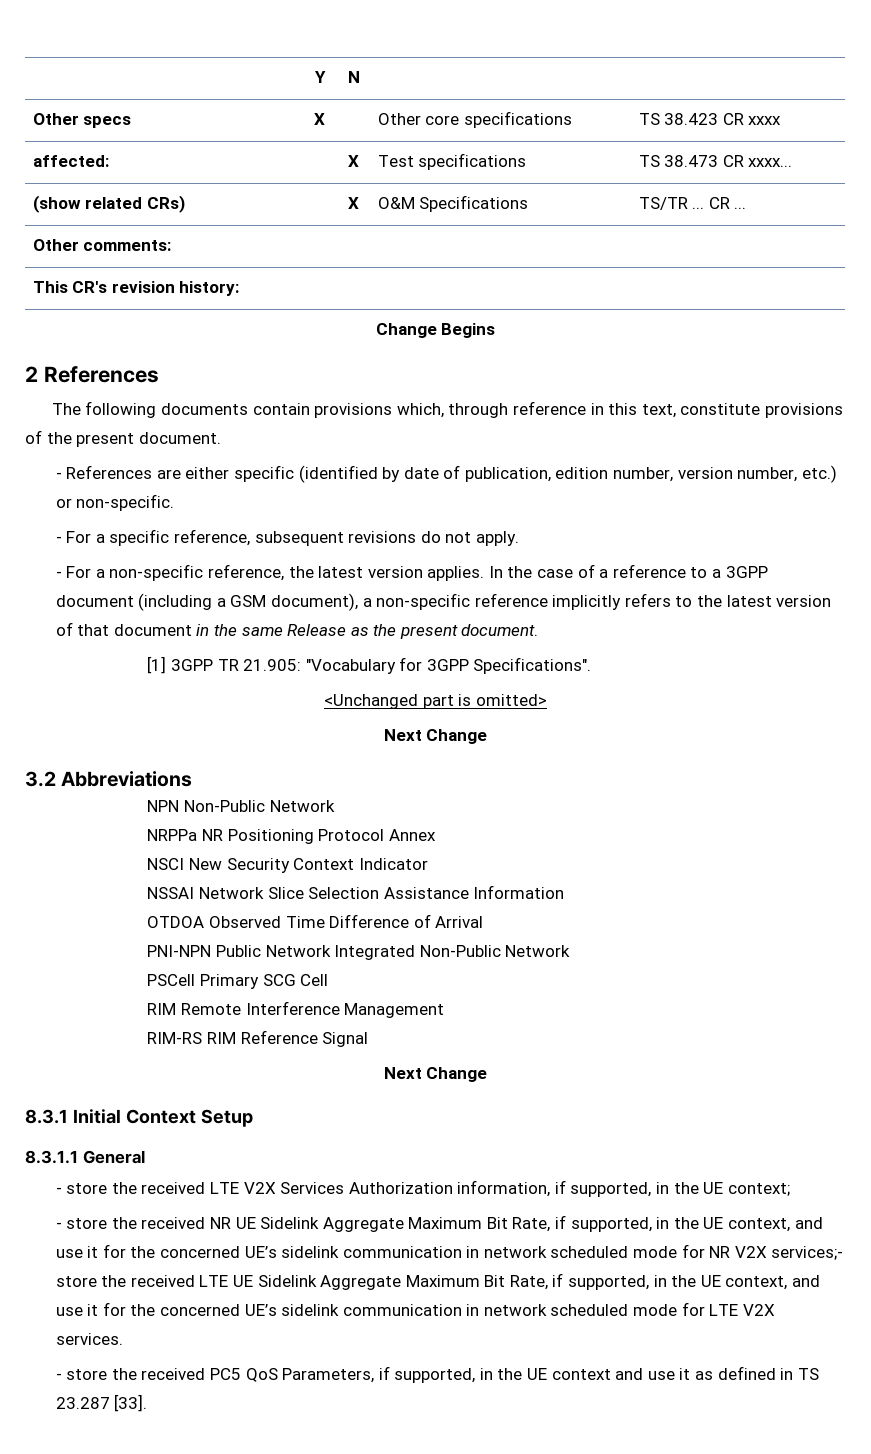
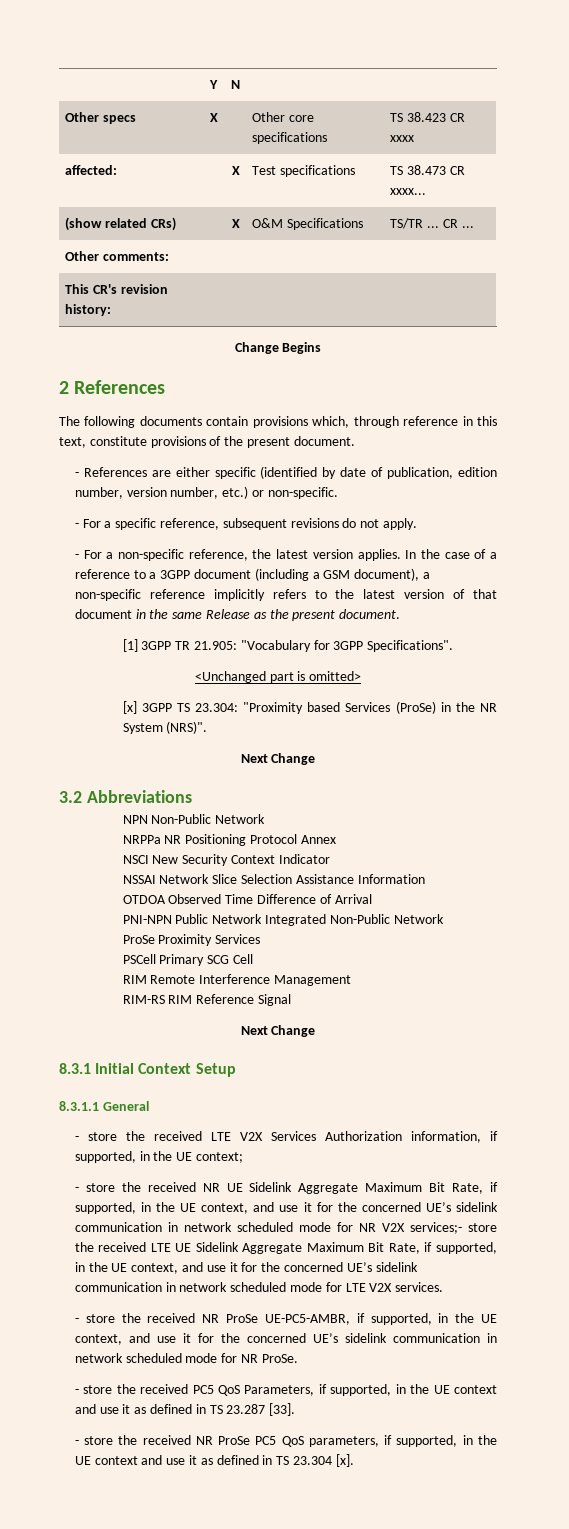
(547, 700) none -> [122,701,498,714] [122,721,208,734] // [x] 3GPP TS 23.304: "Proximity based Services (ProSe) in the NR System (NRS)".
(571, 951) none -> [122,934,261,946] // ProSe Proximity Services
(123, 1339) none -> [74,1313,497,1325] [74,1333,497,1345] [74,1353,298,1363] // - store the received NR ProSe UE-PC5-AMBR, if supported, in the UE context, and use it for the concerned UE’s sidelink communication in network scheduled mode for NR ProSe.
(148, 1403) none -> [74,1435,497,1447] [74,1454,354,1467] // - store the received NR ProSe PC5 QoS parameters, if supported, in the UE context and use it as defined in TS 23.304 [x].

